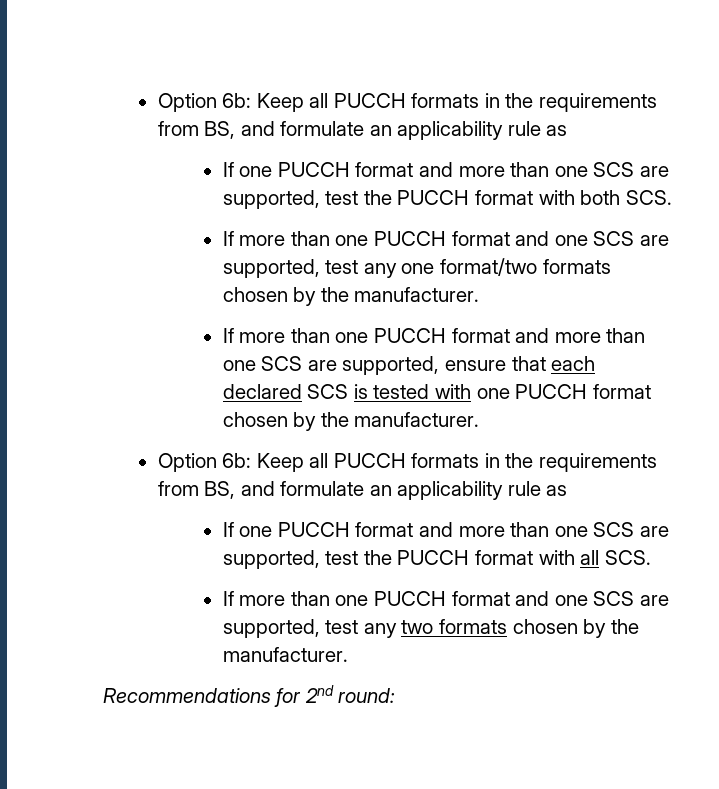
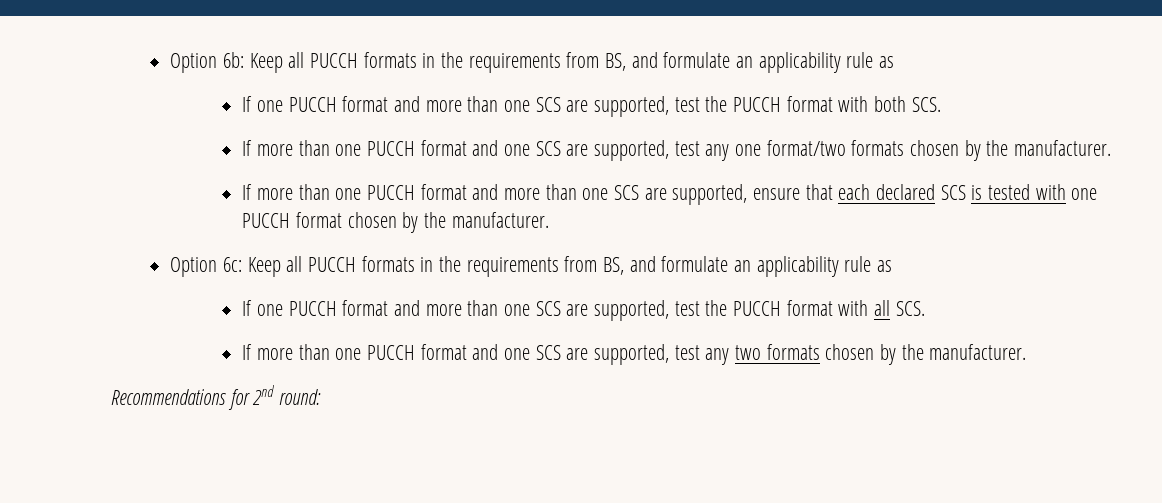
[222,453,252,468] 6b: -> [222,257,242,272] 6c:

